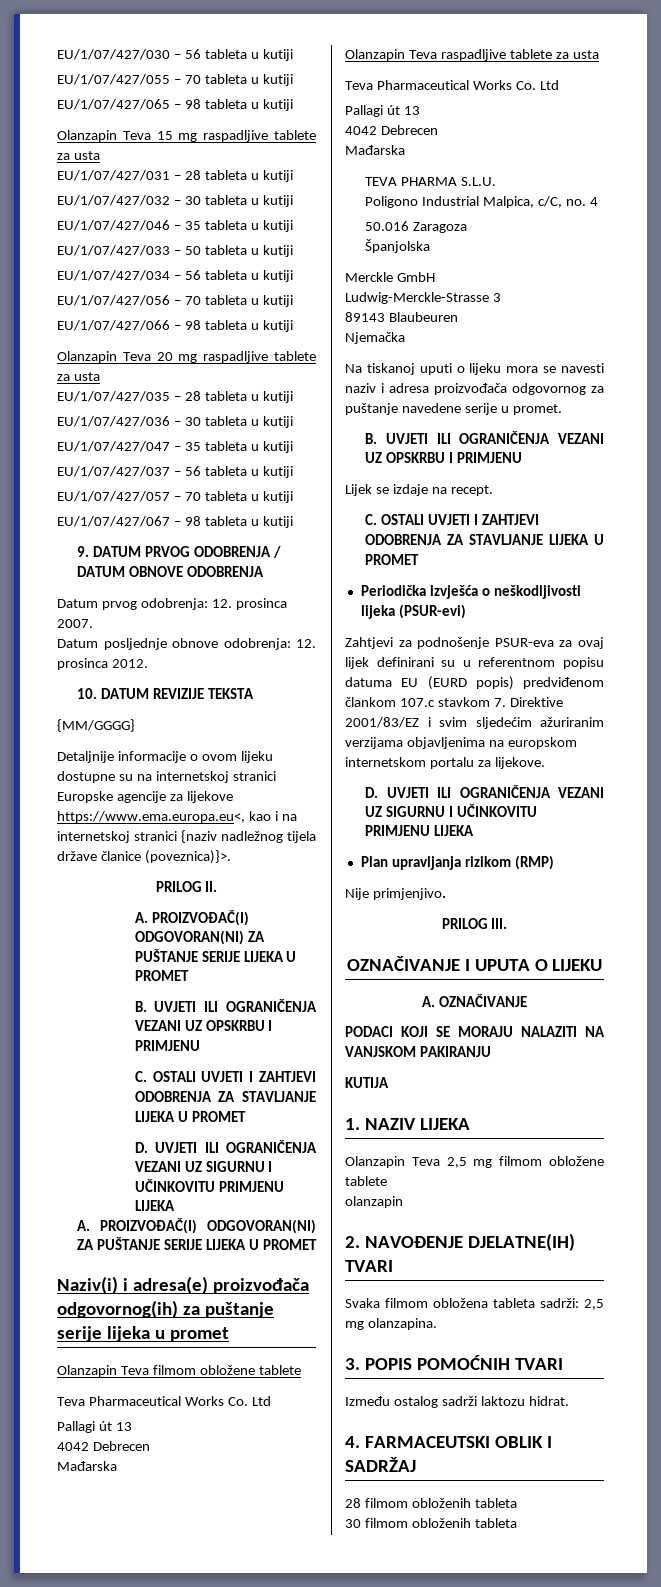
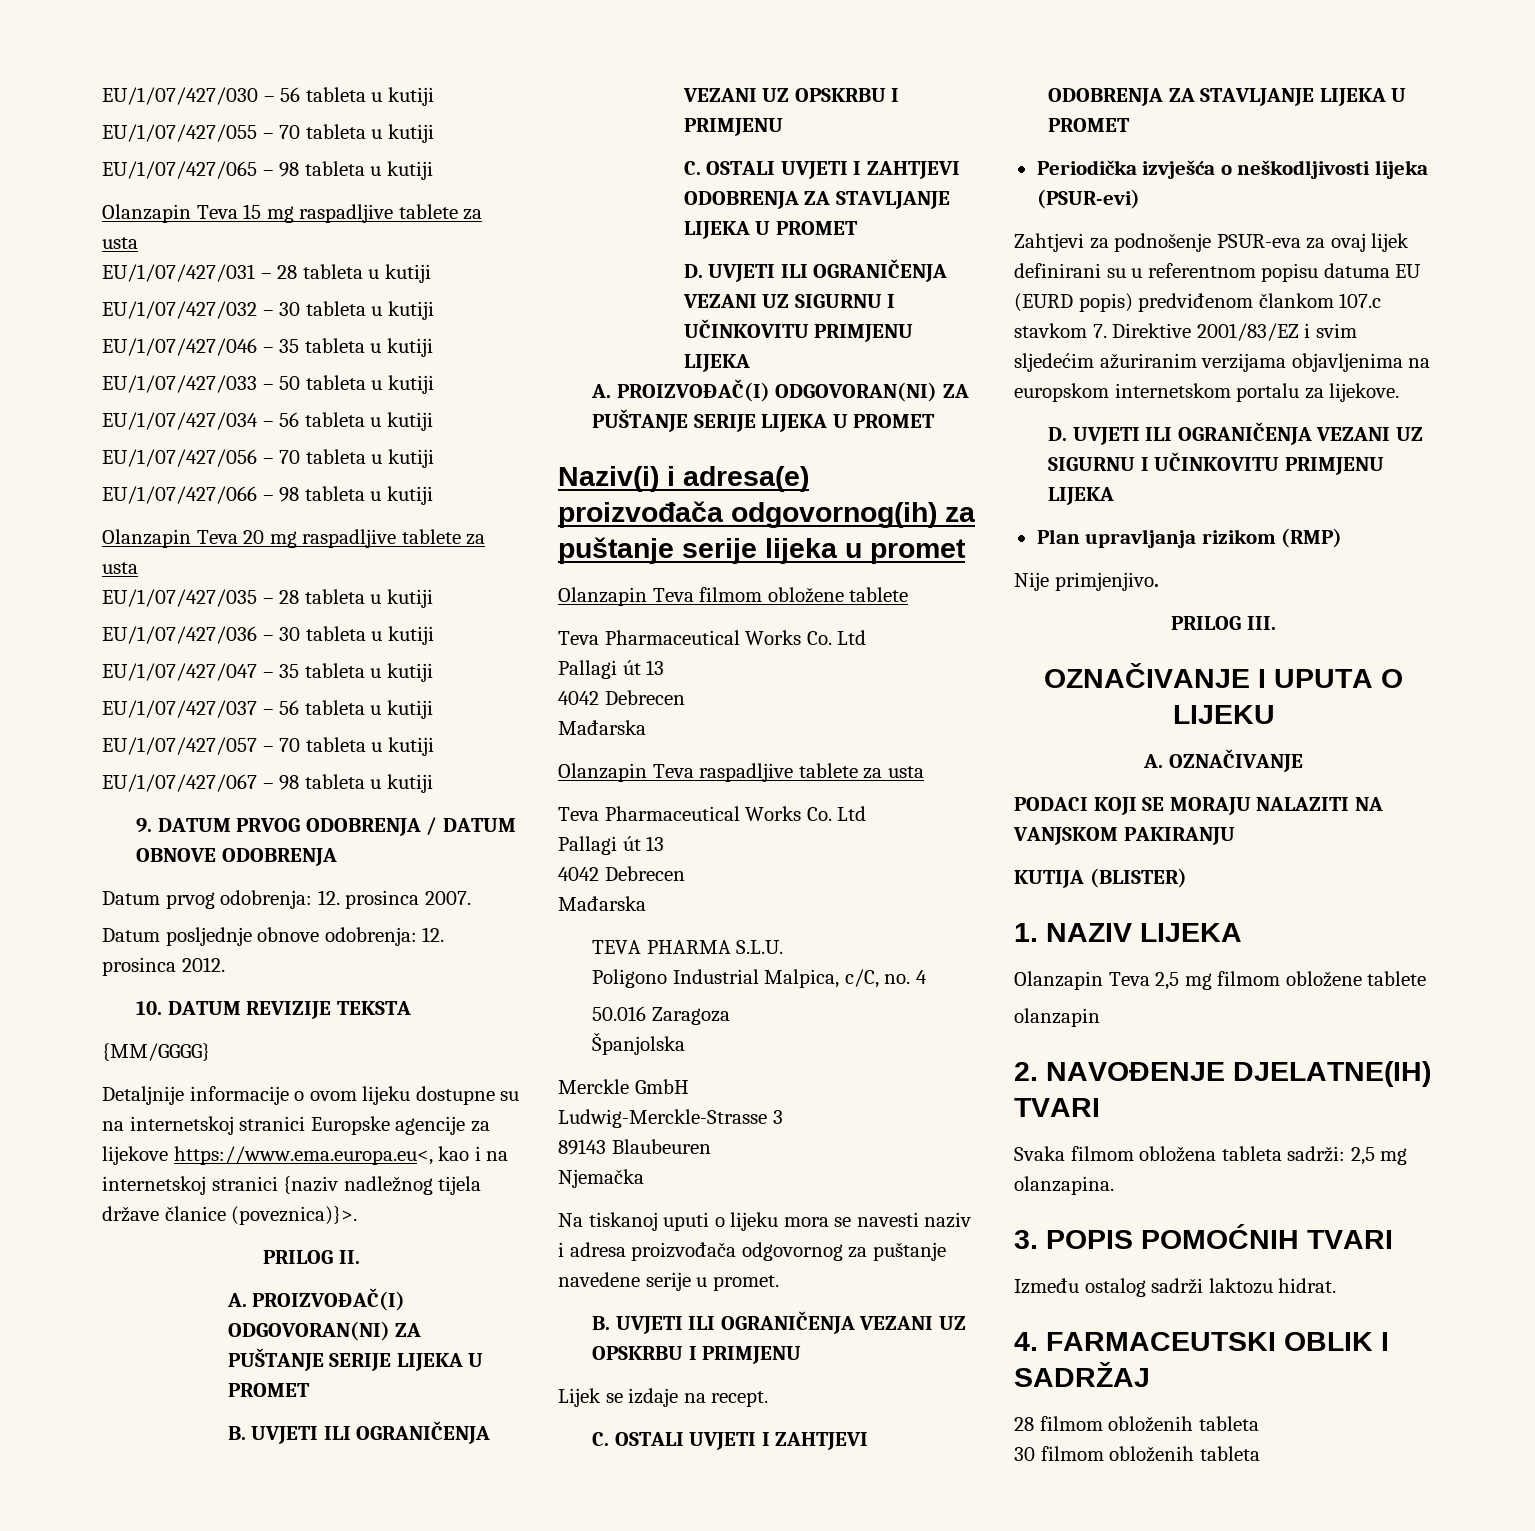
(389, 1082) none -> [1089,868,1187,888] (BLISTER)

